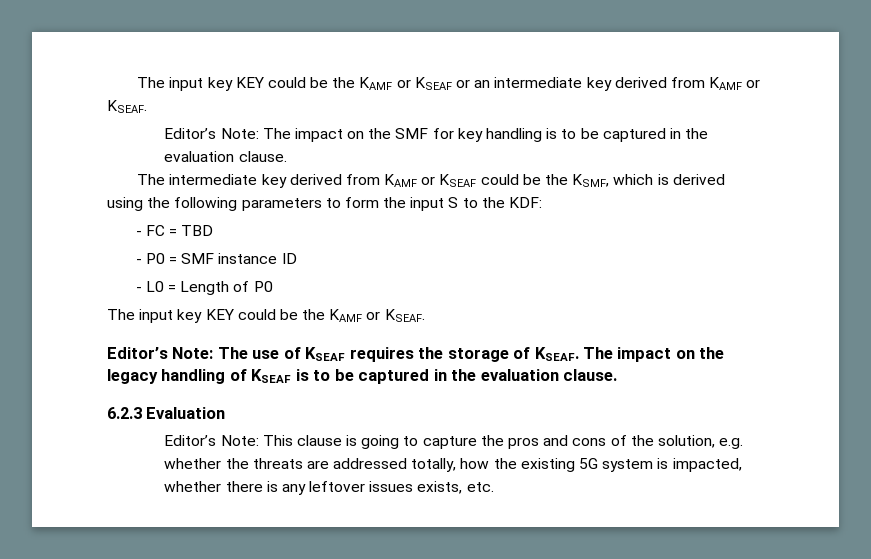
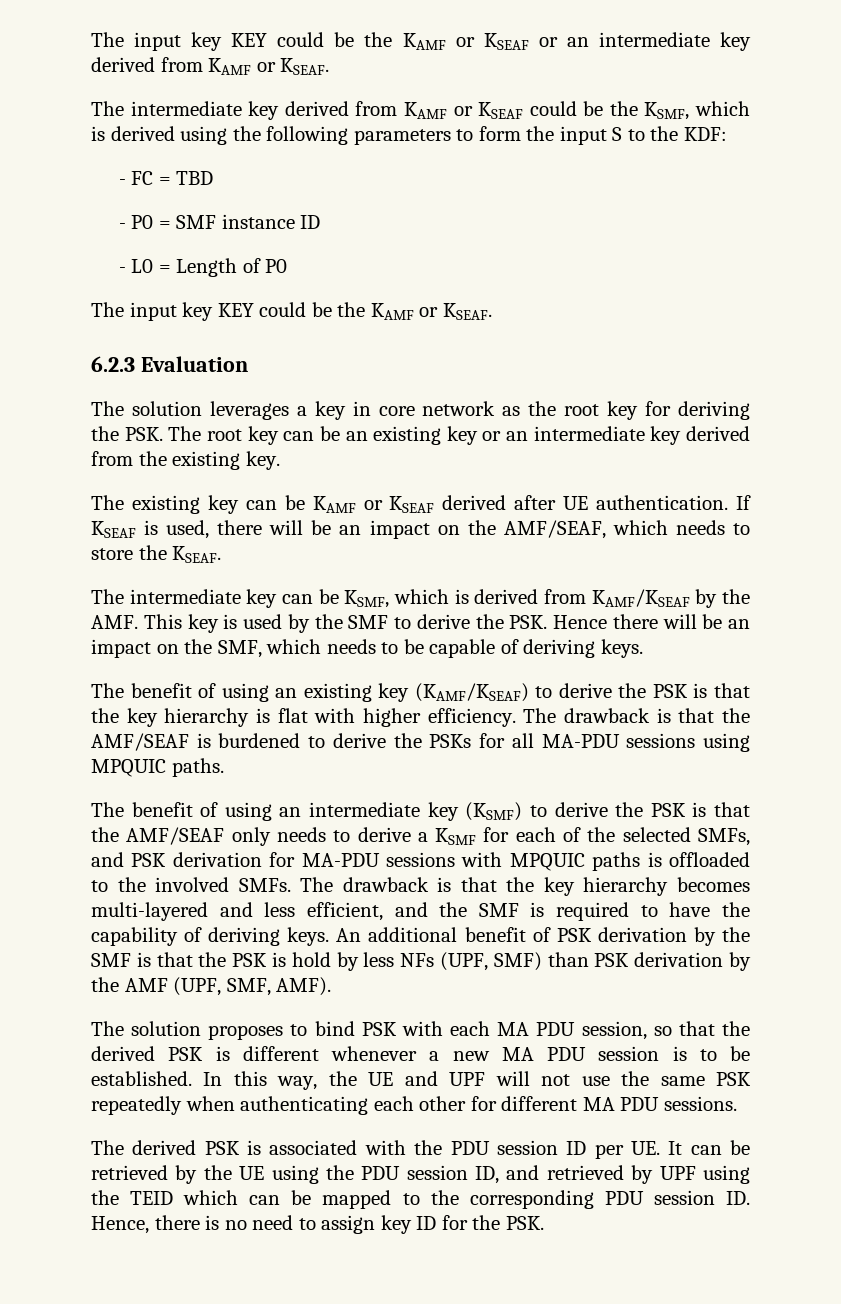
[164,128,709,142] [164,151,287,162] // Editor’s Note: The impact on the SMF for key handling is to be captured in the evaluation clause. -> (330, 66) none
[107,347,725,362] [107,369,618,384] [107,407,226,419] [164,435,744,449] [164,458,742,472] [164,481,494,495] Editor’s Note: The use of KSEAF requires the storage of KSEAF. The impact on the legacy handling of KSEAF is to be captured in the evaluation clause. // 6.2.3 Evaluation // Editor’s Note: This clause is going to capture the pros and cons of the solution, e.g. whether the threats are addressed totally, how the existing 5G system is impacted, whether there is any leftover issues exists, etc. -> [91,356,248,372] [91,401,750,420] [91,426,750,445] [91,451,280,470] [91,495,752,514] [91,520,751,539] [91,545,222,563] [91,589,750,608] [91,614,750,633] [91,639,643,658] [91,683,751,702] [91,708,750,727] [91,733,751,752] [91,758,224,777] [91,802,751,821] [91,827,750,846] [91,852,750,871] [91,877,750,896] [91,902,750,921] [91,927,750,946] [91,952,751,971] [91,977,332,996] [91,1021,750,1040] [91,1046,750,1061] [91,1071,751,1090] [91,1096,737,1115] [91,1140,750,1159] [91,1165,751,1184] [91,1190,750,1209] [91,1215,544,1234] 6.2.3 Evaluation // The solution leverages a key in core network as the root key for deriving the PSK. The root key can be an existing key or an intermediate key derived from the existing key. // The existing key can be KAMF or KSEAF derived after UE authentication. If KSEAF is used, there will be an impact on the AMF/SEAF, which needs to store the KSEAF. // The intermediate key can be KSMF, which is derived from KAMF/KSEAF by the AMF. This key is used by the SMF to derive the PSK. Hence there will be an impact on the SMF, which needs to be capable of deriving keys. // The benefit of using an existing key (KAMF/KSEAF) to derive the PSK is that the key hierarchy is flat with higher efficiency. The drawback is that the AMF/SEAF is burdened to derive the PSKs for all MA-PDU sessions using MPQUIC paths. // The benefit of using an intermediate key (KSMF) to derive the PSK is that the AMF/SEAF only needs to derive a KSMF for each of the selected SMFs, and PSK derivation for MA-PDU sessions with MPQUIC paths is offloaded to the involved SMFs. The drawback is that the key hierarchy becomes multi-layered and less efficient, and the SMF is required to have the capability of deriving keys. An additional benefit of PSK derivation by the SMF is that the PSK is hold by less NFs (UPF, SMF) than PSK derivation by the AMF (UPF, SMF, AMF). // The solution proposes to bind PSK with each MA PDU session, so that the derived PSK is different whenever a new MA PDU session is to be established. In this way, the UE and UPF will not use the same PSK repeatedly when authenticating each other for different MA PDU sessions. // The derived PSK is associated with the PDU session ID per UE. It can be retrieved by the UE using the PDU session ID, and retrieved by UPF using the TEID which can be mapped to the corresponding PDU session ID. Hence, there is no need to assign key ID for the PSK.

